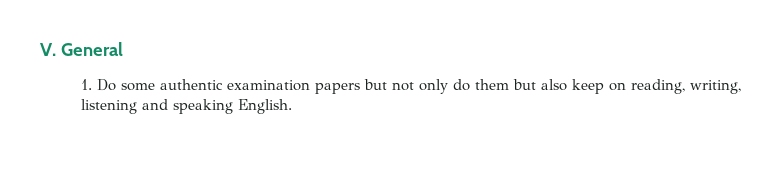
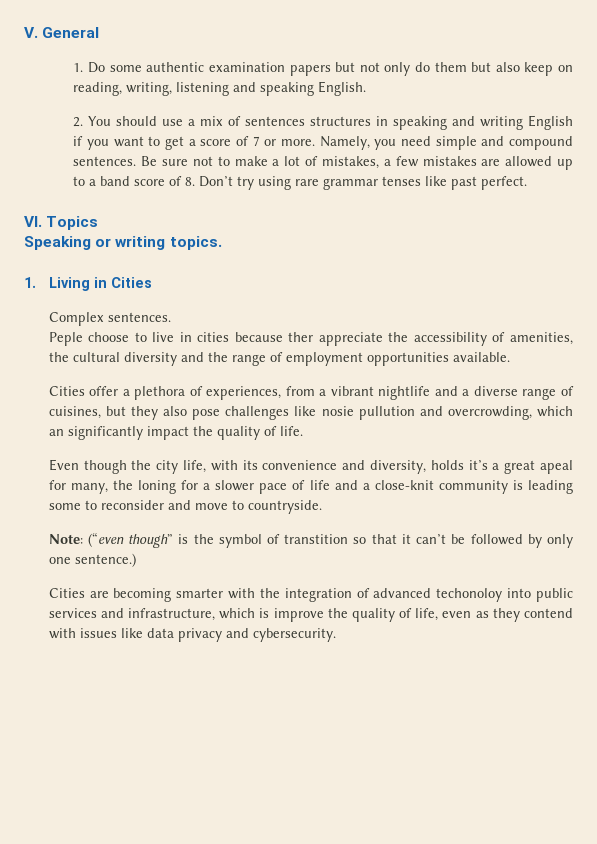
(293, 106) none -> [73,115,574,130] [73,136,573,150] [73,156,573,170] [73,176,528,190] [24,216,99,230] [24,236,222,250] [24,277,152,291] [48,312,171,326] [48,332,573,346] [48,352,510,366] [48,386,574,400] [48,406,573,420] [48,426,303,440] [48,459,573,474] [48,480,573,494] [48,500,322,514] [48,532,573,548] [48,553,136,567] [48,588,573,602] [48,608,573,622] [48,628,336,642] // 2. You should use a mix of sentences structures in speaking and writing English if you want to get a score of 7 or more. Namely, you need simple and compound sentences. Be sure not to make a lot of mistakes, a few mistakes are allowed up to a band score of 8. Don’t try using rare grammar tenses like past perfect. // VI. Topics // Speaking or writing topics. // 1. Living in Cities // Complex sentences. // Peple choose to live in cities because ther appreciate the accessibility of amenities, the cultural diversity and the range of employment opportunities available. // Cities offer a plethora of experiences, from a vibrant nightlife and a diverse range of cuisines, but they also pose challenges like nosie pullution and overcrowding, which an significantly impact the quality of life. // Even though the city life, with its convenience and diversity, holds it’s a great apeal for many, the loning for a slower pace of life and a close-knit community is leading some to reconsider and move to countryside. // Note: (“even though” is the symbol of transtition so that it can’t be followed by only one sentence.) // Cities are becoming smarter with the integration of advanced techonoloy into public services and infrastructure, which is improve the quality of life, even as they contend with issues like data privacy and cybersecurity.

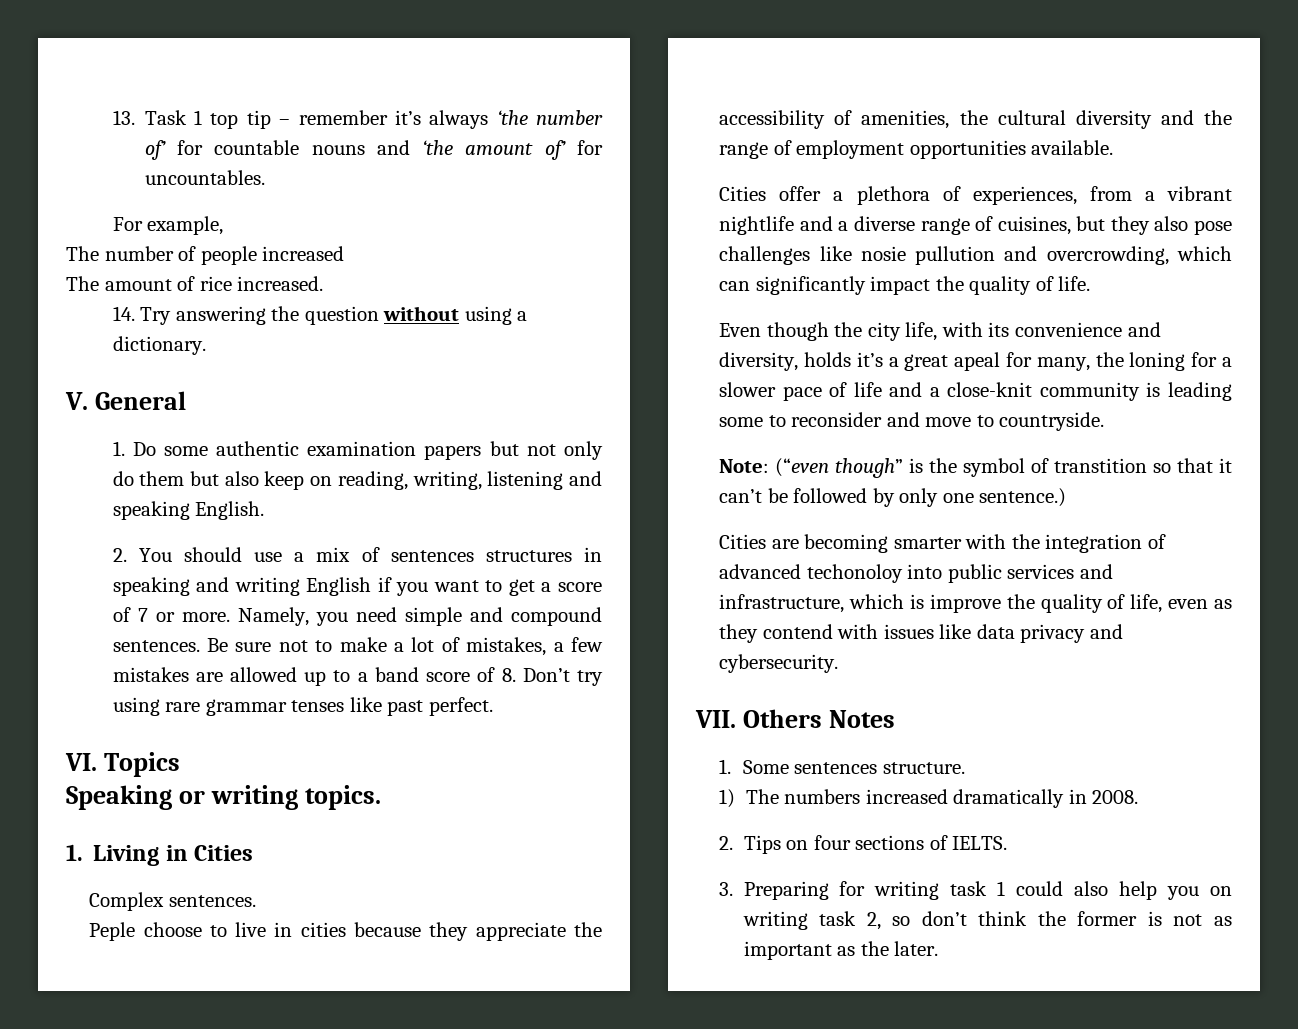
(24, 32) none -> [112,110,603,129] [144,140,604,160] [144,170,265,185] [112,216,224,235] [66,246,345,265] [66,276,324,291] [112,306,528,325] [112,336,206,355] 13. Task 1 top tip – remember it’s always ‘the number of’ for countable nouns and ‘the amount of’ for uncountables. // For example, // The number of people increased // The amount of rice increased. // 14. Try answering the question without using a dictionary. //
[288,332,314,342] ther -> [429,922,469,941] they
[48,429,64,436] an -> [719,281,751,291] can
(336, 635) none -> [695,709,896,728] [719,759,965,774] [719,789,1139,808] [719,835,1008,854] [719,881,1232,900] [742,911,1232,930] [743,941,939,960] // VII. Others Notes // 1. Some sentences structure. // 1) The numbers increased dramatically in 2008. // 2. Tips on four sections of IELTS. // 3. Preparing for writing task 1 could also help you on writing task 2, so don’t think the former is not as important as the later.

